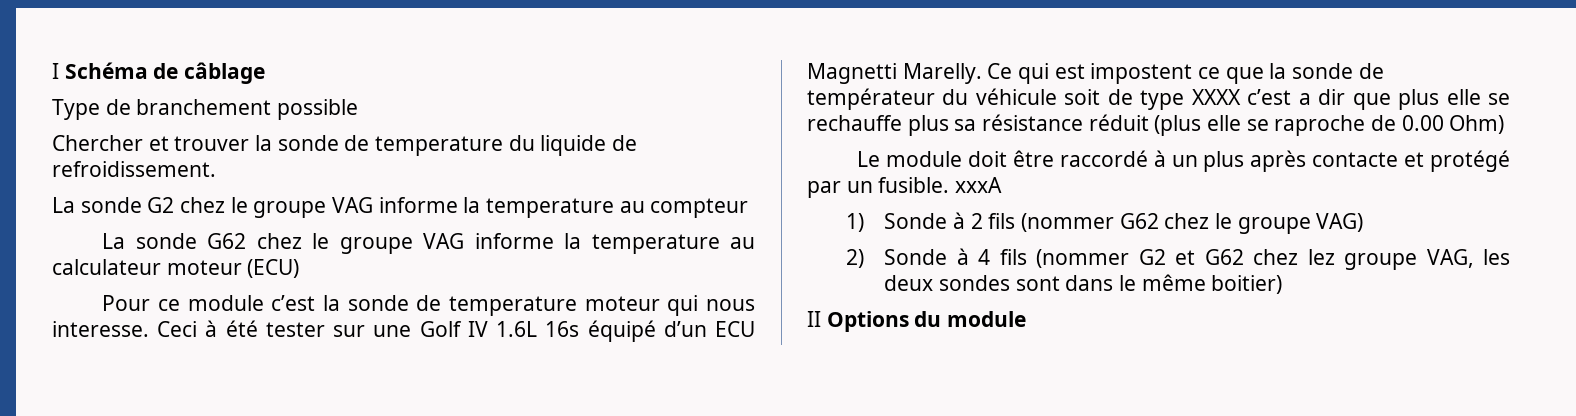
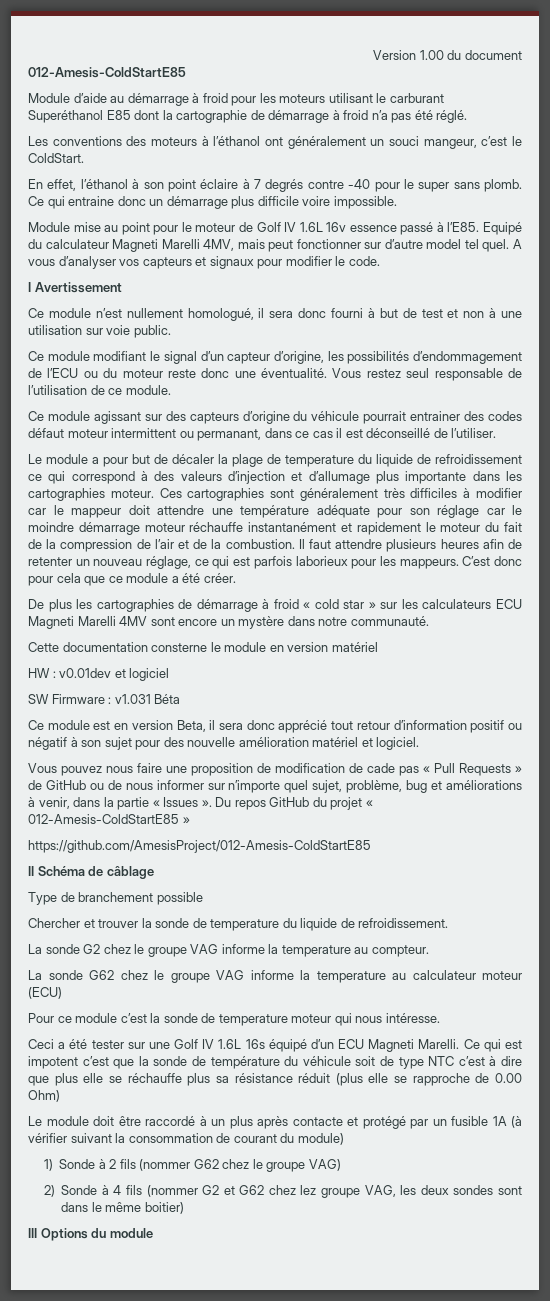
[52,63,59,79] I -> [373,50,522,60] [28,67,186,78] [28,93,444,106] [28,110,468,123] [28,136,522,149] [28,153,84,163] [28,179,522,192] [28,196,397,209] [28,222,522,235] [28,239,523,252] [28,256,380,269] [28,282,122,293] [28,308,522,321] [28,325,171,338] [28,351,522,364] [28,368,522,381] [28,385,171,395] [28,411,523,424] [28,428,497,441] [28,454,522,467] [28,471,522,484] [28,488,522,501] [28,505,522,518] [28,522,523,535] [28,539,522,552] [28,556,522,569] [28,573,236,586] [28,599,522,612] [28,616,429,629] [28,642,378,652] [28,668,170,681] [28,694,181,704] [28,720,522,733] [28,737,420,750] [28,763,522,776] [28,780,522,793] [28,797,373,810] [28,814,190,824] [28,840,371,853] [28,866,34,876] Version 1.00 du document // 012-Amesis-ColdStartE85 // Module d’aide au démarrage à froid pour les moteurs utilisant le carburant Superéthanol E85 dont la cartographie de démarrage à froid n’a pas été réglé. // Les conventions des moteurs à l’éthanol ont généralement un souci mangeur, c’est le ColdStart. // En effet, l’éthanol à son point éclaire à 7 degrés contre -40 pour le super sans plomb. Ce qui entraine donc un démarrage plus difficile voire impossible. // Module mise au point pour le moteur de Golf IV 1.6L 16v essence passé à l’E85. Equipé du calculateur Magneti Marelli 4MV, mais peut fonctionner sur d’autre model tel quel. A vous d’analyser vos capteurs et signaux pour modifier le code. // I Avertissement // Ce module n’est nullement homologué, il sera donc fourni à but de test et non à une utilisation sur voie public. // Ce module modifiant le signal d’un capteur d’origine, les possibilités d’endommagement de l’ECU ou du moteur reste donc une éventualité. Vous restez seul responsable de l’utilisation de ce module. // Ce module agissant sur des capteurs d’origine du véhicule pourrait entrainer des codes défaut moteur intermittent ou permanant, dans ce cas il est déconseillé de l’utiliser. // Le module a pour but de décaler la plage de temperature du liquide de refroidissement ce qui correspond à des valeurs d’injection et d’allumage plus importante dans les cartographies moteur. Ces cartographies sont généralement très difficiles à modifier car le mappeur doit attendre une température adéquate pour son réglage car le moindre démarrage moteur réchauffe instantanément et rapidement le moteur du fait de la compression de l’air et de la combustion. Il faut attendre plusieurs heures afin de retenter un nouveau réglage, ce qui est parfois laborieux pour les mappeurs. C’est donc pour cela que ce module a été créer. // De plus les cartographies de démarrage à froid « cold star » sur les calculateurs ECU Magneti Marelli 4MV sont encore un mystère dans notre communauté. // Cette documentation consterne le module en version matériel // HW : v0.01dev et logiciel // SW Firmware : v1.031 Béta // Ce module est en version Beta, il sera donc apprécié tout retour d’information positif ou négatif à son sujet pour des nouvelle amélioration matériel et logiciel. // Vous pouvez nous faire une proposition de modification de cade pas « Pull Requests » de GitHub ou de nous informer sur n’importe quel sujet, problème, bug et améliorations à venir, dans la partie « Issues ». Du repos GitHub du projet « 012-Amesis-ColdStartE85 » // https://github.com/AmesisProject/012-Amesis-ColdStartE85 // II
[650,198,749,218] compteur -> [371,945,429,957] compteur.
[52,320,218,337] interesse. Ceci à -> [385,1013,440,1023] [28,1039,66,1049] intéresse. // Ceci a
[807,63,982,84] Magnetti Marelly. -> [368,1039,460,1052] Magneti Marelli.
[1090,63,1221,84] impostent ce -> [28,1056,109,1069] impotent c’est
[807,88,935,110] températeur -> [210,1056,280,1069] température
[1191,89,1346,105] XXXX c’est a dir -> [428,1056,523,1066] NTC c’est à dire
[807,115,902,131] rechauffe -> [127,1073,182,1083] réchauffe
[1274,115,1366,136] raproche -> [412,1073,470,1086] rapproche
[878,177,1003,193] fusible. xxxA -> [451,1116,522,1128] [28,1133,344,1145] fusible 1A (à vérifier suivant la consommation de courant du module)
[807,311,821,327] II -> [28,1228,37,1238] III

